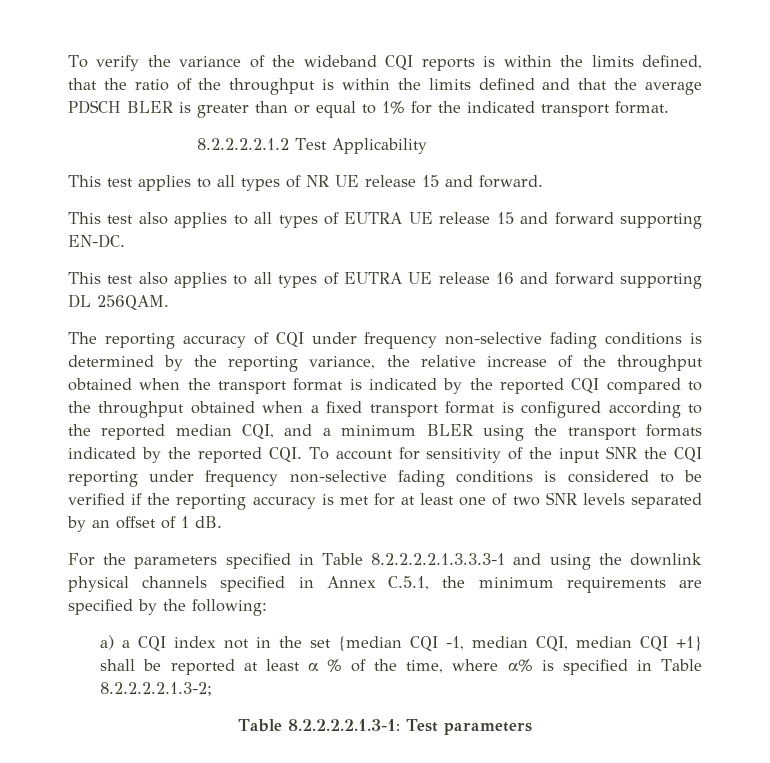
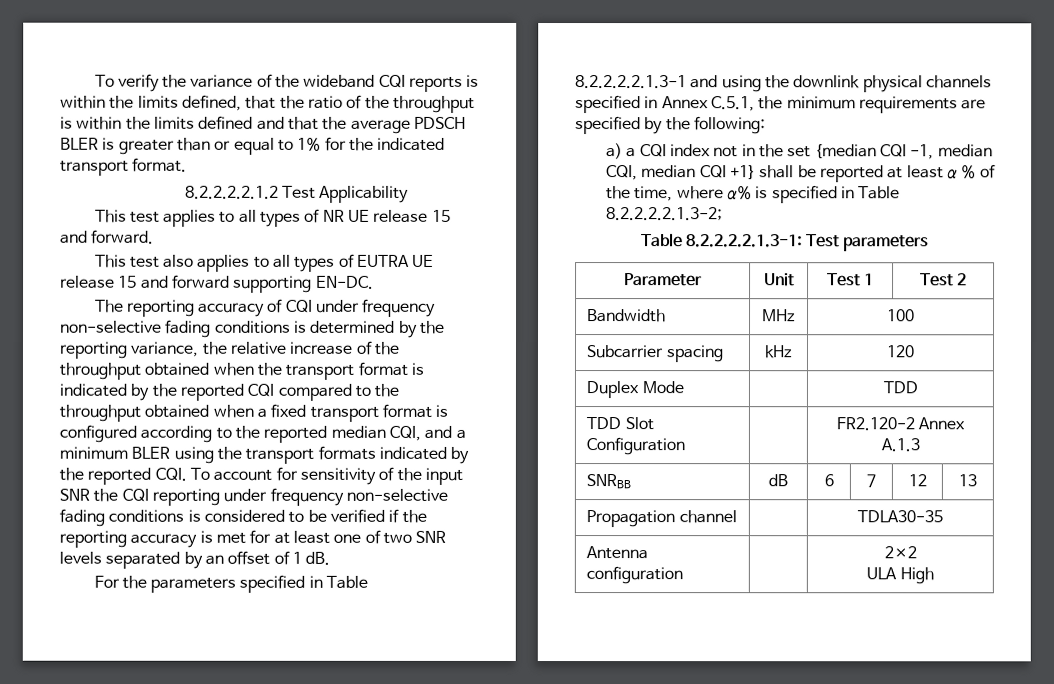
[68,272,702,289] [68,294,169,310] // This test also applies to all types of EUTRA UE release 16 and forward supporting DL 256QAM. -> (374, 282) none
[371,553,506,565] 8.2.2.2.2.1.3.3.3-1 -> [575,75,687,89] 8.2.2.2.2.1.3-1
(533, 728) none -> [624,273,703,287] [763,273,795,287] [826,273,875,287] [919,273,968,287] [587,309,667,323] [762,309,796,322] [887,309,915,322] [586,345,723,363] [764,345,792,359] [886,345,914,358] [586,381,684,399] [882,381,918,394] [586,417,654,431] [586,437,686,456] [835,417,966,431] [880,438,920,452] [586,474,632,490] [768,474,788,487] [823,474,834,487] [866,474,876,488] [907,474,927,487] [958,474,977,487] [586,510,737,528] [857,510,943,524] [586,546,649,560] [586,566,684,585] [883,546,917,559] [866,567,934,585] // Parameter | Unit | Test 1 | Test 2 // Bandwidth | MHz | 100 // Subcarrier spacing | kHz | 120 // Duplex Mode | | TDD // TDD Slot Configuration | | FR2.120-2 Annex A.1.3 // SNRBB | dB | 6 | 7 | 12 | 13 // Propagation channel | | TDLA30-35 // Antenna configuration | | 2×2 // ULA High

